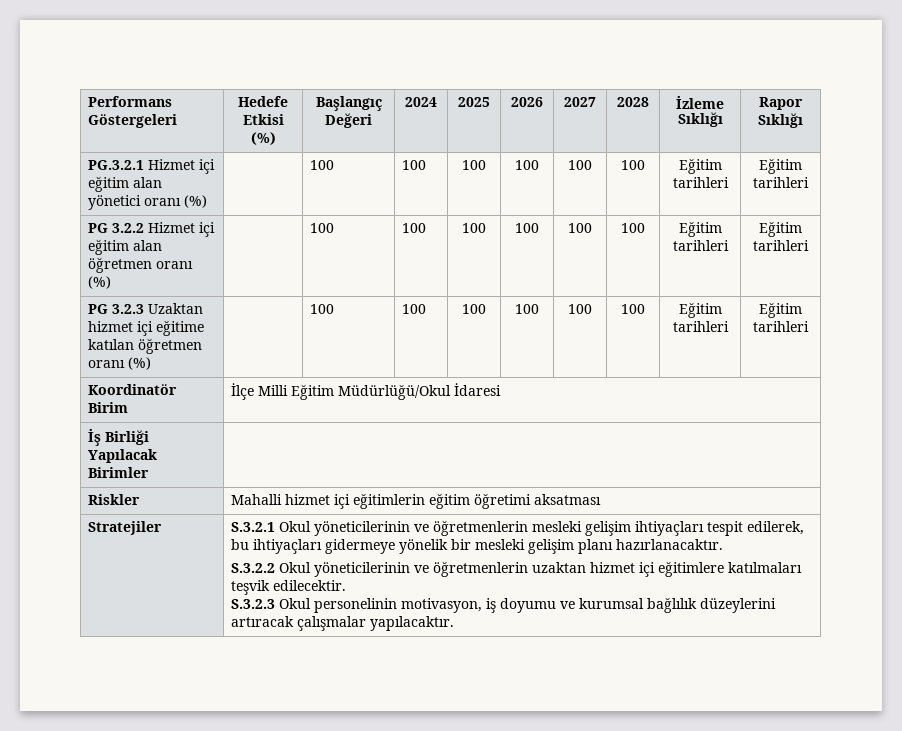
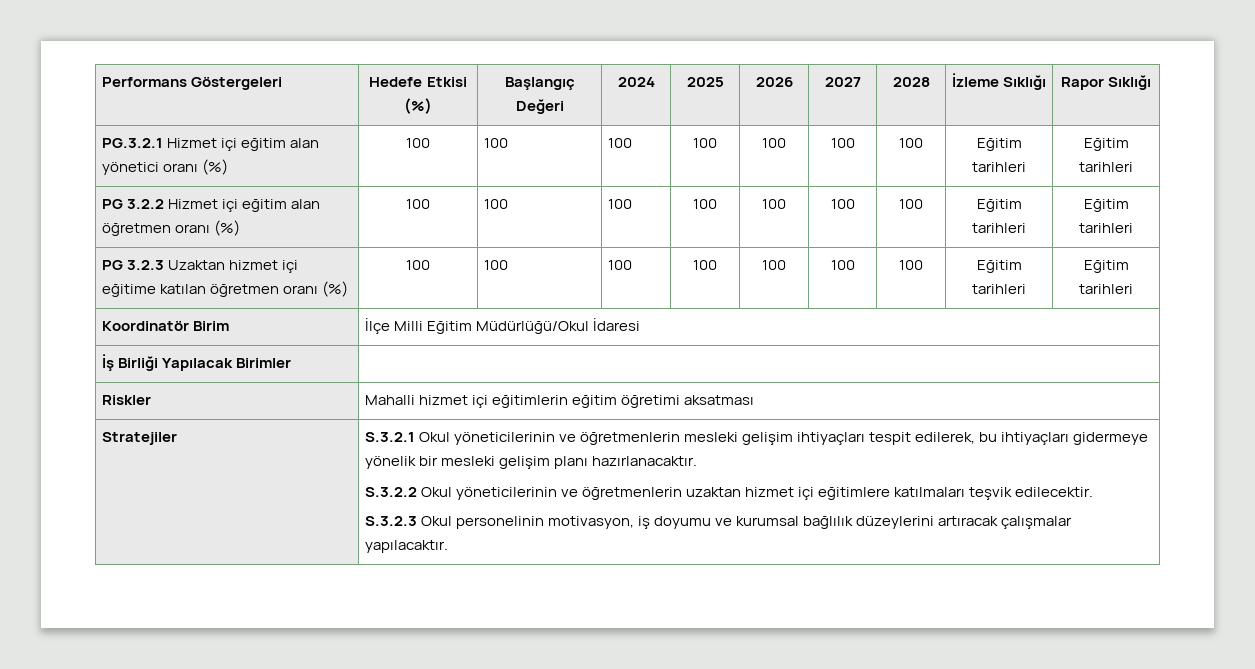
(208, 201) none -> [406,138,430,148] 100
(112, 282) none -> [406,199,430,209] 100
(152, 363) none -> [406,260,430,270] 100

